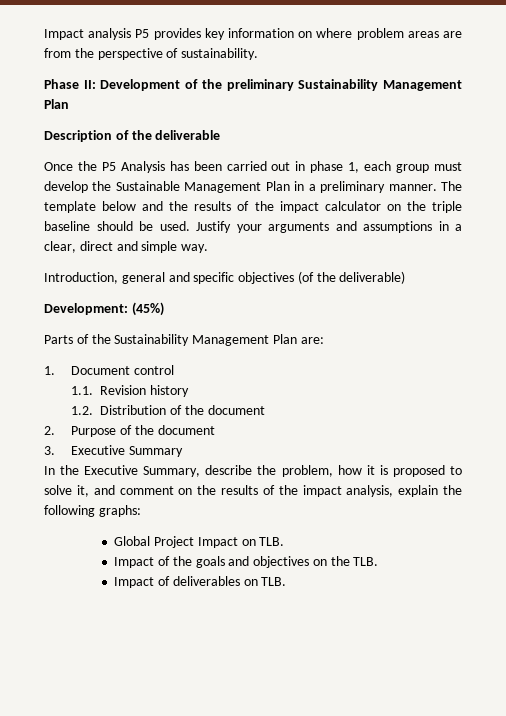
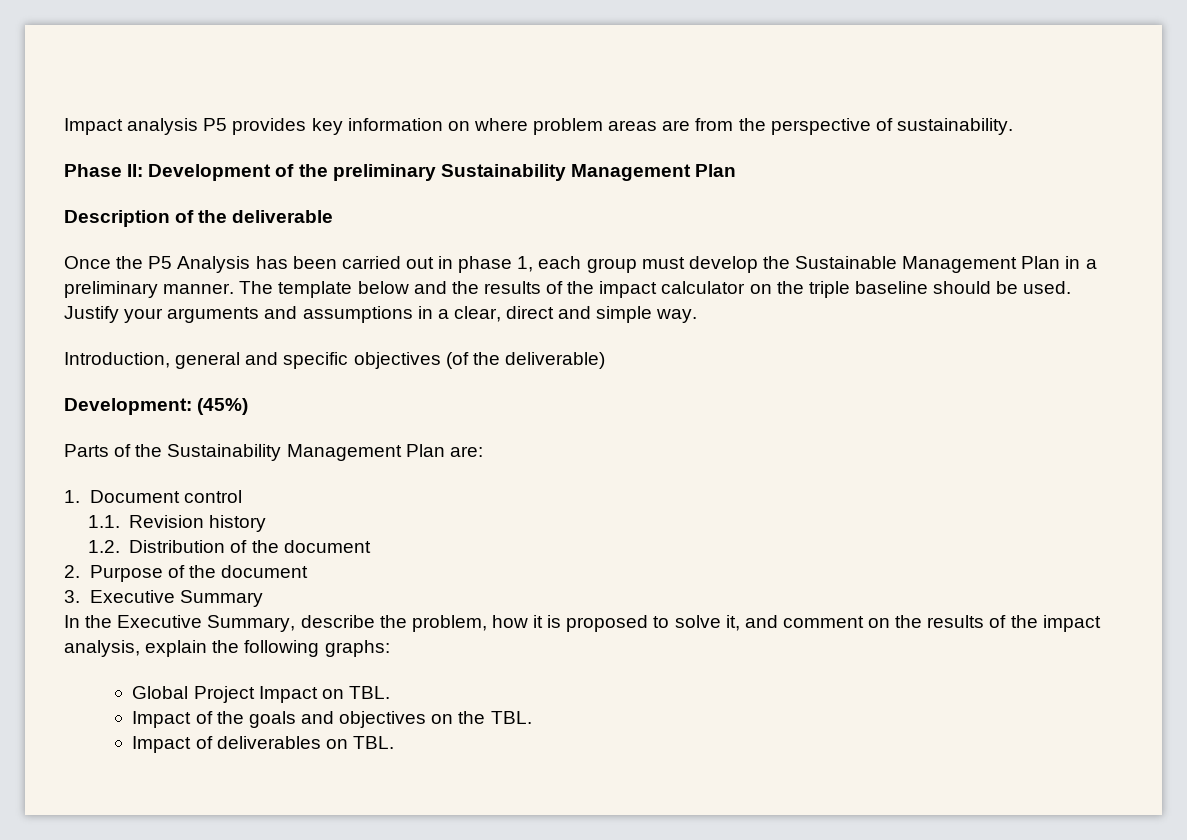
[259,537,285,546] TLB. -> [348,686,390,699] TBL.
[353,557,379,566] TLB. -> [490,711,532,724] TBL.
[261,577,287,586] TLB. -> [352,736,394,749] TBL.

